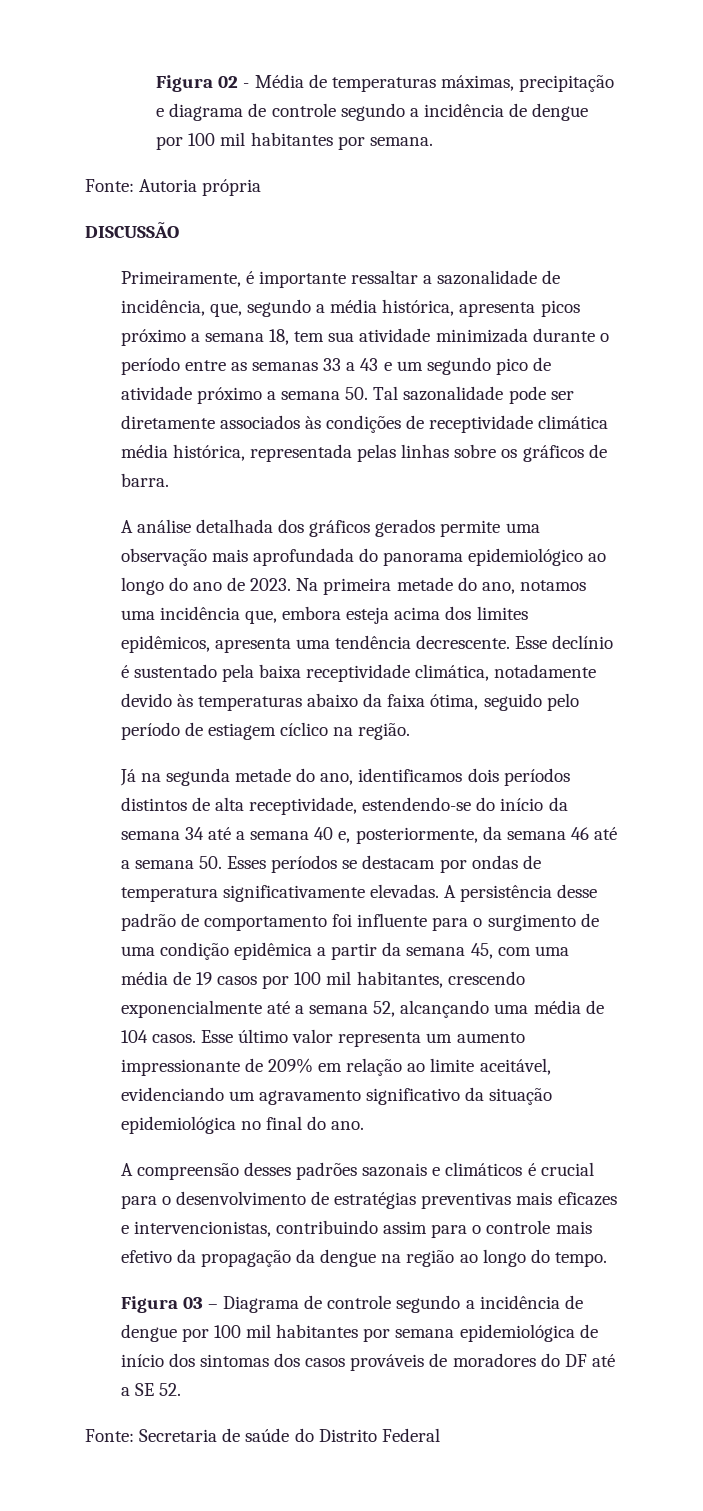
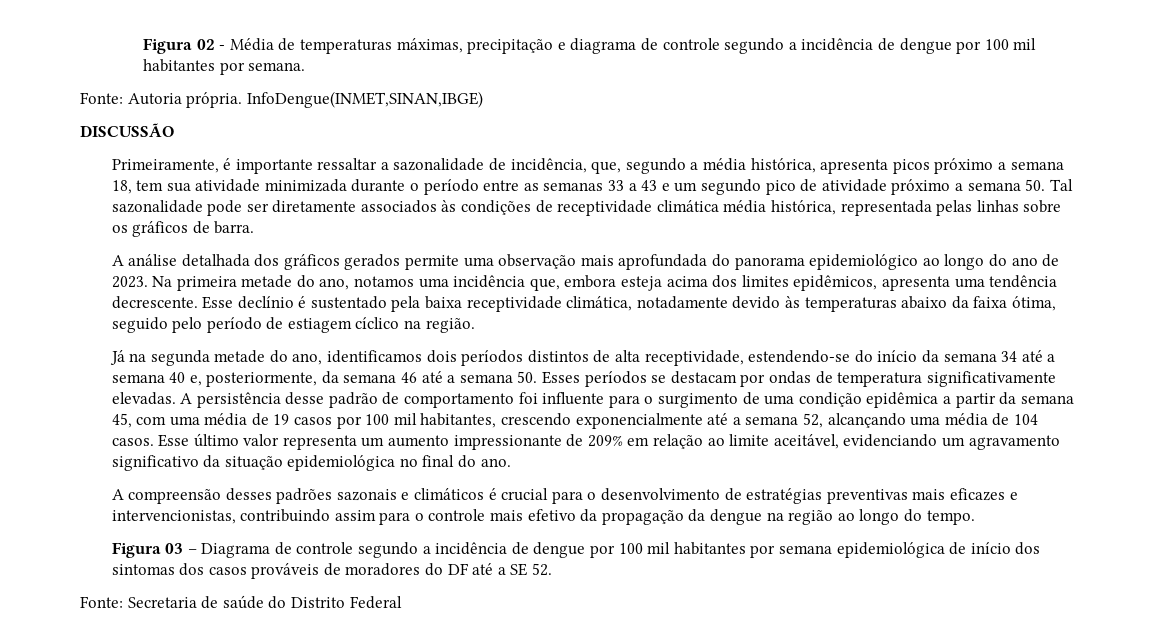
[202,179,262,196] própria -> [186,91,483,108] própria. InfoDengue(INMET,SINAN,IBGE)

